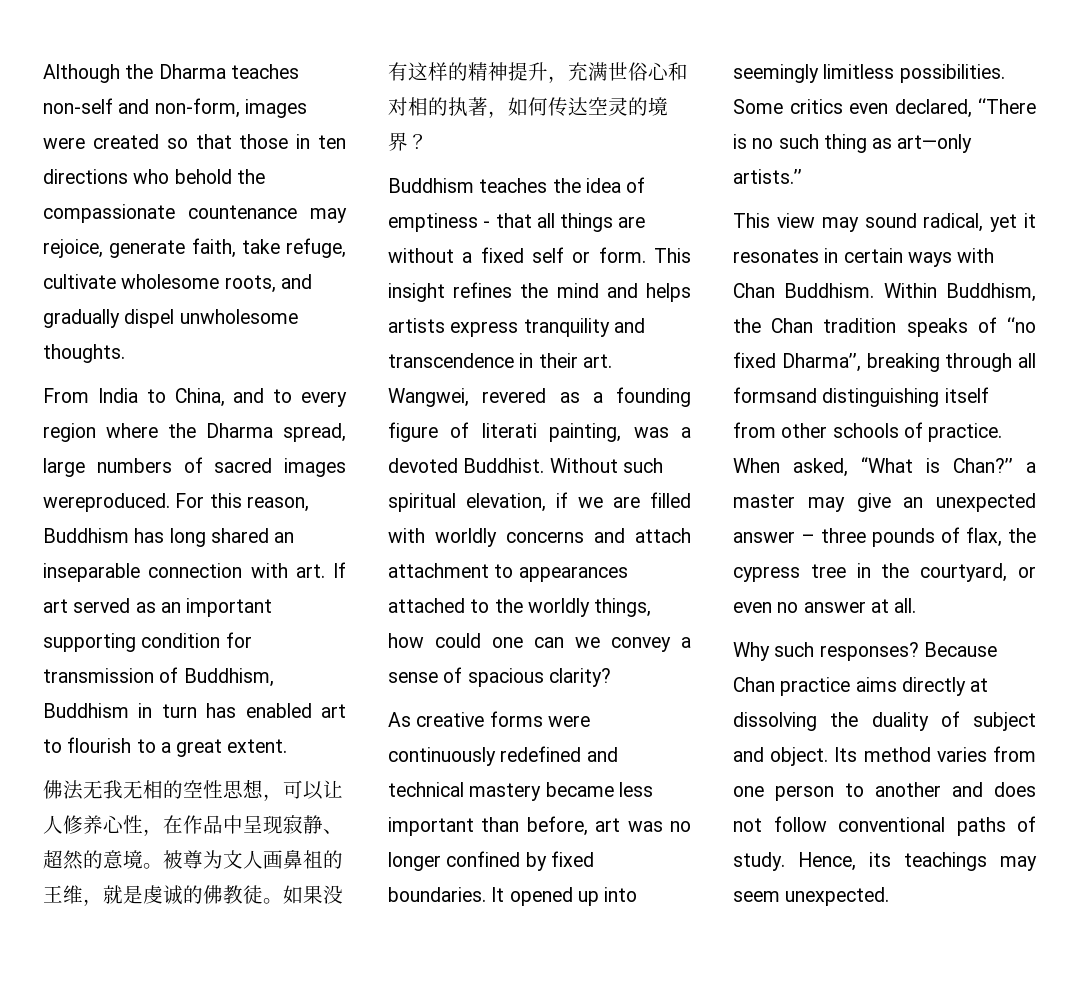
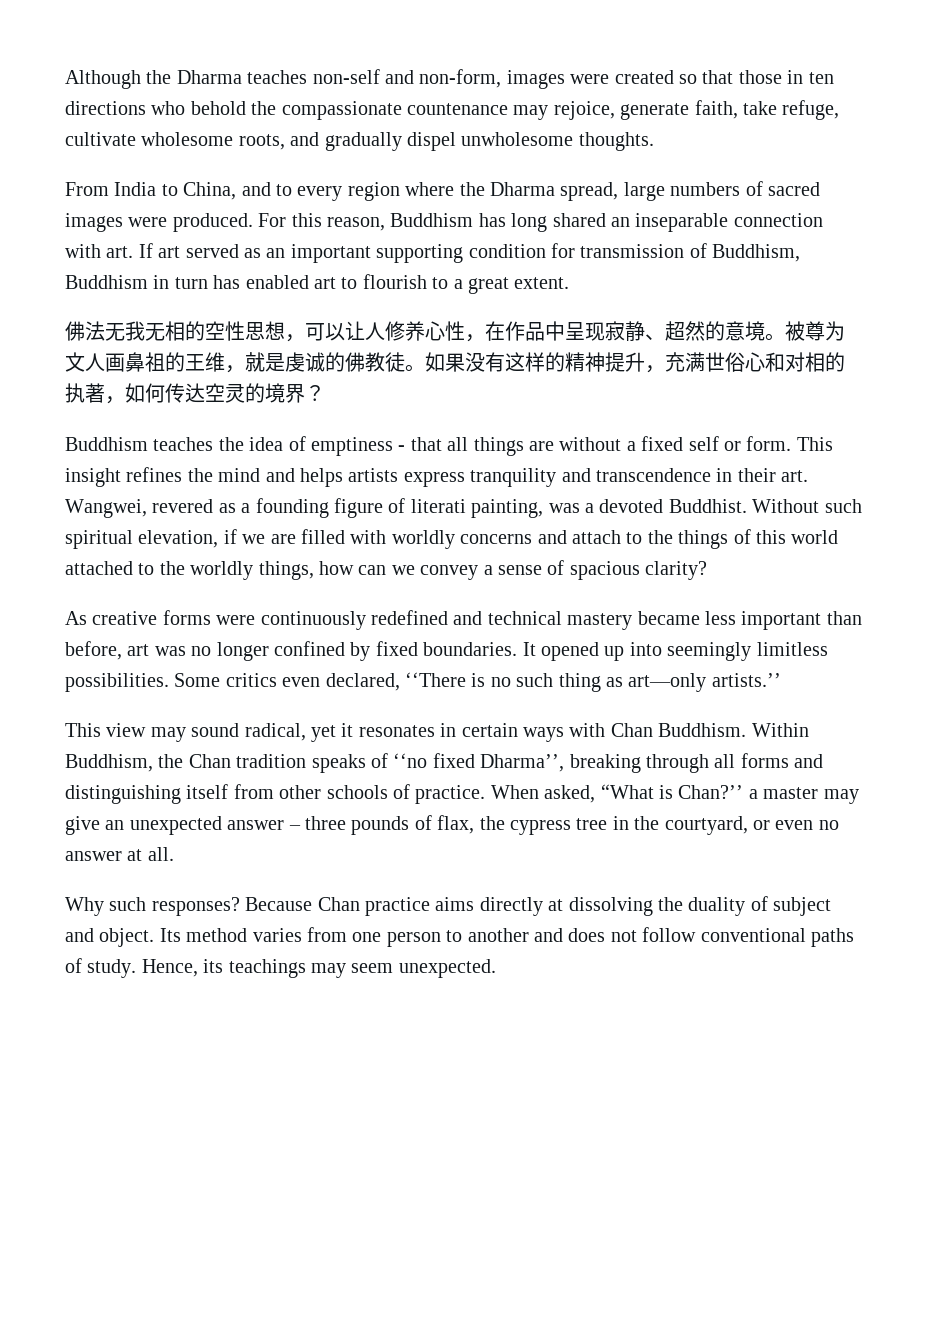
[43,493,170,512] wereproduced. -> [128,213,253,232] were produced.
[388,563,628,582] attachment to appearances -> [626,529,839,549] to the things of this world
[435,633,523,648] could one -> (354, 568) none
[733,387,817,403] formsand -> [740,753,824,768] forms and

